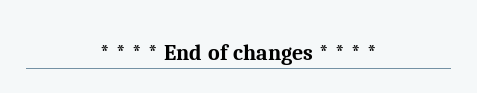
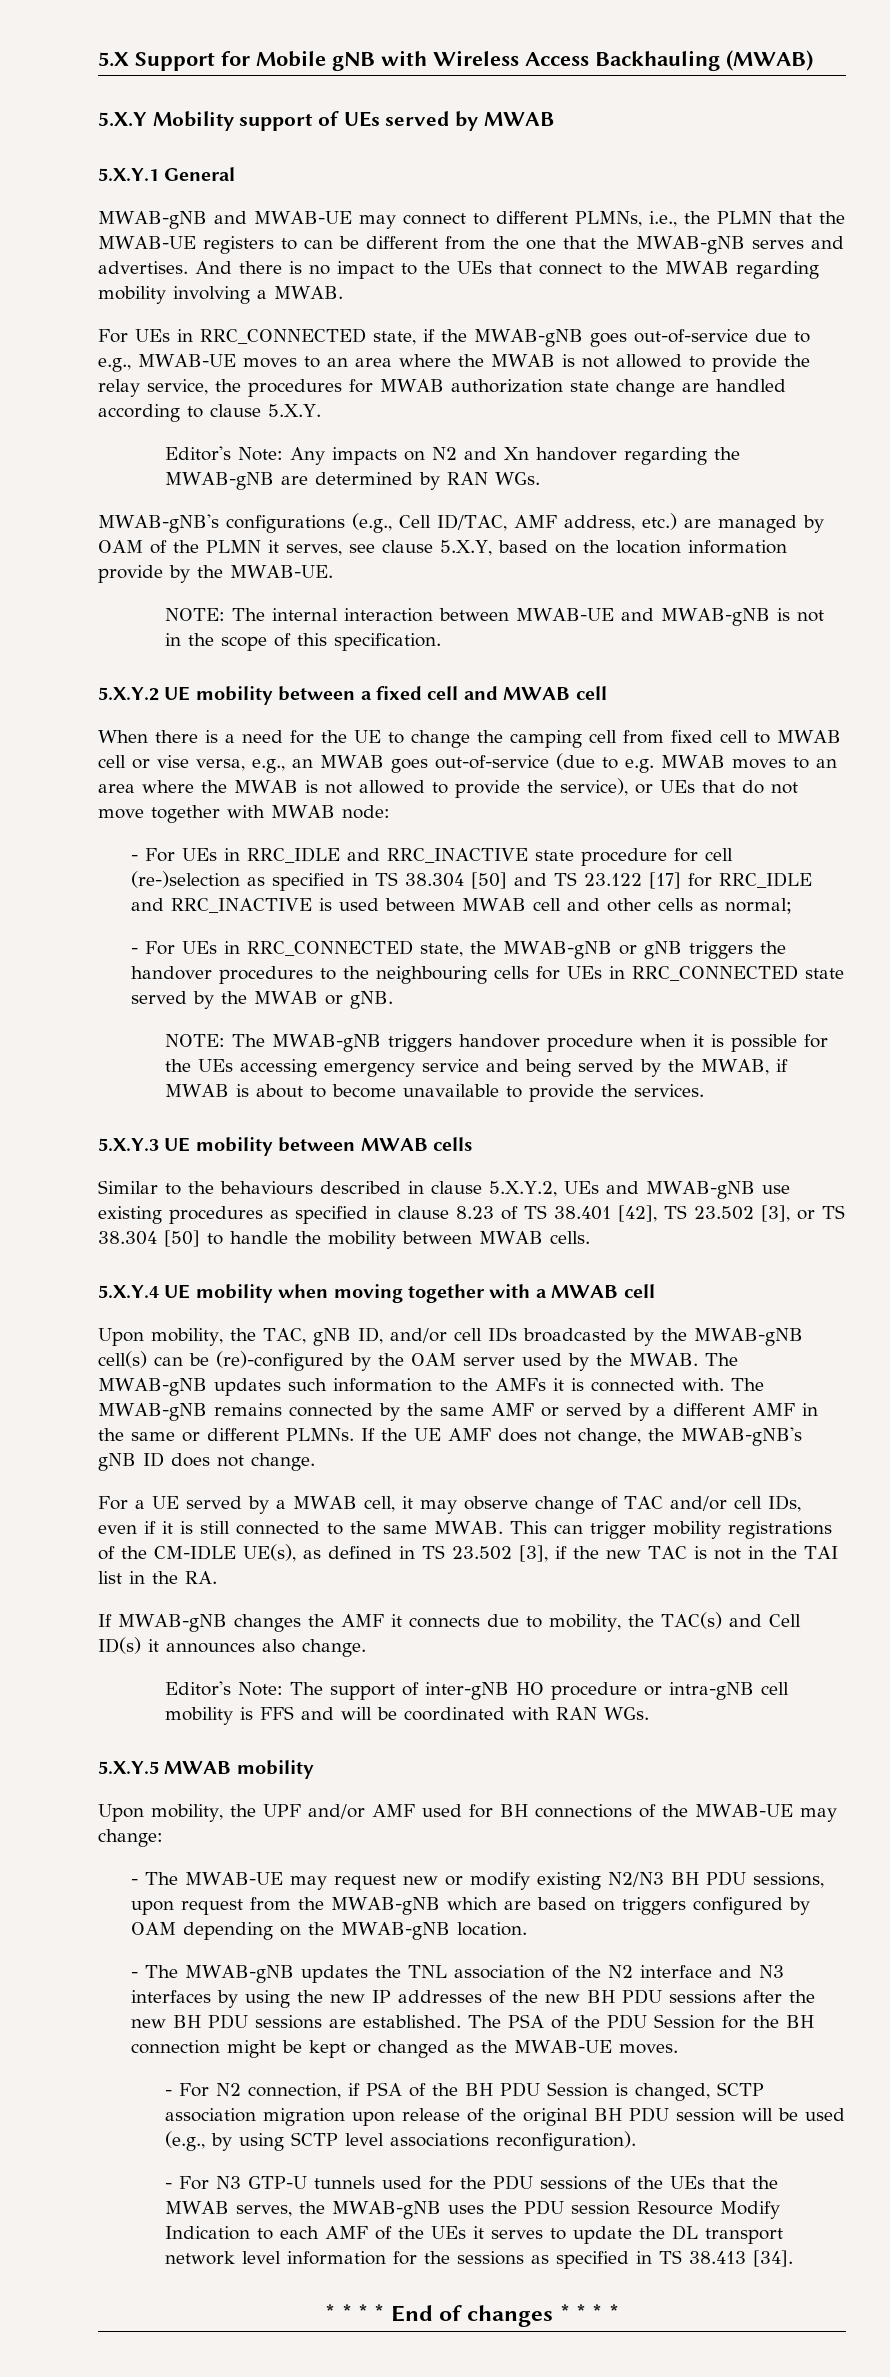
(100, 52) none -> [98,50,813,71] [98,111,554,131] [98,167,236,181] [98,211,845,229] [98,236,844,254] [98,261,819,279] [98,286,343,304] [98,328,810,347] [98,354,810,372] [98,379,786,397] [98,404,321,422] [164,446,740,465] [164,472,540,490] [98,513,824,533] [98,540,787,556] [98,565,333,583] [164,608,824,626] [164,633,441,651] [98,686,607,705] [98,730,841,748] [98,753,837,773] [98,778,798,798] [98,805,390,823] [131,847,734,866] [131,871,813,891] [131,898,793,914] [131,940,787,959] [131,965,845,984] [131,991,394,1009] [164,1034,828,1052] [164,1059,788,1077] [164,1084,704,1102] [98,1137,472,1156] [98,1180,790,1199] [98,1205,845,1224] [98,1230,590,1249] [98,1284,655,1303] [98,1327,803,1346] [98,1351,738,1371] [98,1378,764,1396] [98,1403,818,1421] [98,1427,802,1446] [98,1452,315,1471] [98,1495,801,1514] [98,1521,832,1539] [98,1544,838,1562] [98,1571,217,1584] [98,1612,801,1632] [98,1637,366,1657] [164,1681,789,1700] [164,1706,649,1725] [98,1760,314,1779] [98,1804,837,1822] [98,1829,163,1847] [131,1871,825,1890] [131,1897,811,1915] [131,1922,528,1940] [131,1965,785,1983] [131,1989,816,2008] [131,2014,815,2029] [131,2040,679,2058] [164,2082,764,2101] [164,2107,845,2126] [164,2131,636,2151] [164,2175,778,2190] [164,2200,780,2219] [164,2225,783,2244] [164,2250,793,2269] 5.X Support for Mobile gNB with Wireless Access Backhauling (MWAB) // 5.X.Y Mobility support of UEs served by MWAB // 5.X.Y.1 General // MWAB-gNB and MWAB-UE may connect to different PLMNs, i.e., the PLMN that the MWAB-UE registers to can be different from the one that the MWAB-gNB serves and advertises. And there is no impact to the UEs that connect to the MWAB regarding mobility involving a MWAB. // For UEs in RRC_CONNECTED state, if the MWAB-gNB goes out-of-service due to e.g., MWAB-UE moves to an area where the MWAB is not allowed to provide the relay service, the procedures for MWAB authorization state change are handled according to clause 5.X.Y. // Editor's Note: Any impacts on N2 and Xn handover regarding the MWAB-gNB are determined by RAN WGs. // MWAB-gNB's configurations (e.g., Cell ID/TAC, AMF address, etc.) are managed by OAM of the PLMN it serves, see clause 5.X.Y, based on the location information provide by the MWAB-UE. // NOTE: The internal interaction between MWAB-UE and MWAB-gNB is not in the scope of this specification. // 5.X.Y.2 UE mobility between a fixed cell and MWAB cell // When there is a need for the UE to change the camping cell from fixed cell to MWAB cell or vise versa, e.g., an MWAB goes out-of-service (due to e.g. MWAB moves to an area where the MWAB is not allowed to provide the service), or UEs that do not move together with MWAB node: // - For UEs in RRC_IDLE and RRC_INACTIVE state procedure for cell (re-)selection as specified in TS 38.304 [50] and TS 23.122 [17] for RRC_IDLE and RRC_INACTIVE is used between MWAB cell and other cells as normal; // - For UEs in RRC_CONNECTED state, the MWAB-gNB or gNB triggers the handover procedures to the neighbouring cells for UEs in RRC_CONNECTED state served by the MWAB or gNB. // NOTE: The MWAB-gNB triggers handover procedure when it is possible for the UEs accessing emergency service and being served by the MWAB, if MWAB is about to become unavailable to provide the services. // 5.X.Y.3 UE mobility between MWAB cells // Similar to the behaviours described in clause 5.X.Y.2, UEs and MWAB-gNB use existing procedures as specified in clause 8.23 of TS 38.401 [42], TS 23.502 [3], or TS 38.304 [50] to handle the mobility between MWAB cells. // 5.X.Y.4 UE mobility when moving together with a MWAB cell // Upon mobility, the TAC, gNB ID, and/or cell IDs broadcasted by the MWAB-gNB cell(s) can be (re)-configured by the OAM server used by the MWAB. The MWAB-gNB updates such information to the AMFs it is connected with. The MWAB-gNB remains connected by the same AMF or served by a different AMF in the same or different PLMNs. If the UE AMF does not change, the MWAB-gNB's gNB ID does not change. // For a UE served by a MWAB cell, it may observe change of TAC and/or cell IDs, even if it is still connected to the same MWAB. This can trigger mobility registrations of the CM-IDLE UE(s), as defined in TS 23.502 [3], if the new TAC is not in the TAI list in the RA. // If MWAB-gNB changes the AMF it connects due to mobility, the TAC(s) and Cell ID(s) it announces also change. // Editor's Note: The support of inter-gNB HO procedure or intra-gNB cell mobility is FFS and will be coordinated with RAN WGs. // 5.X.Y.5 MWAB mobility // Upon mobility, the UPF and/or AMF used for BH connections of the MWAB-UE may change: // - The MWAB-UE may request new or modify existing N2/N3 BH PDU sessions, upon request from the MWAB-gNB which are based on triggers configured by OAM depending on the MWAB-gNB location. // - The MWAB-gNB updates the TNL association of the N2 interface and N3 interfaces by using the new IP addresses of the new BH PDU sessions after the new BH PDU sessions are established. The PSA of the PDU Session for the BH connection might be kept or changed as the MWAB-UE moves. // - For N2 connection, if PSA of the BH PDU Session is changed, SCTP association migration upon release of the original BH PDU session will be used (e.g., by using SCTP level associations reconfiguration). // - For N3 GTP-U tunnels used for the PDU sessions of the UEs that the MWAB serves, the MWAB-gNB uses the PDU session Resource Modify Indication to each AMF of the UEs it serves to update the DL transport network level information for the sessions as specified in TS 38.413 [34]. //

